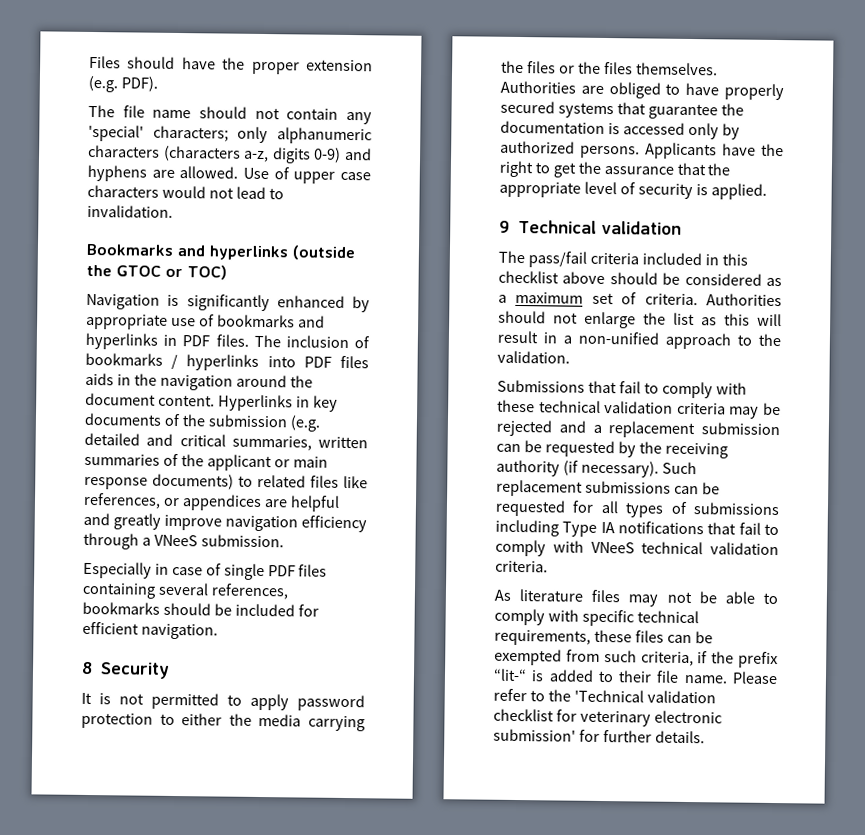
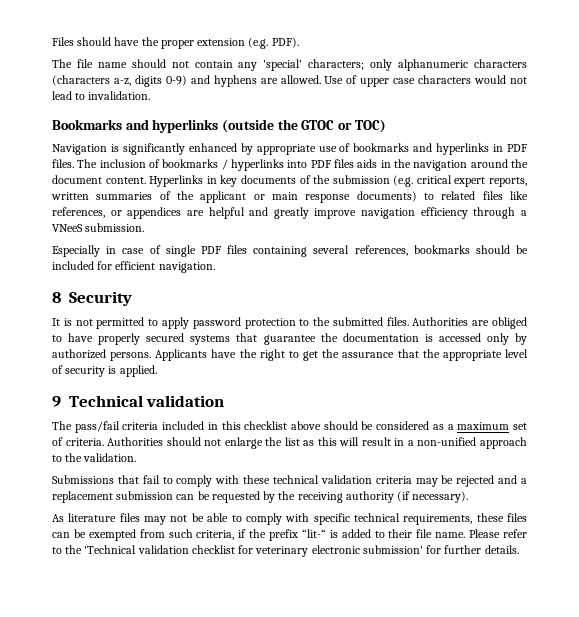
[84,432,312,451] detailed and critical summaries, -> [416,175,527,187] critical expert reports,
[181,713,365,732] [501,60,718,76] either the media carrying the files or the files themselves. -> [313,317,409,326] the submitted files.
[661,461,697,475] [496,479,720,497] [495,499,780,518] [495,519,779,537] [495,539,779,557] [495,560,548,573] Such replacement submissions can be requested for all types of submissions including Type IA notifications that fail to comply with VNeeS technical validation criteria. -> (469, 497) none

